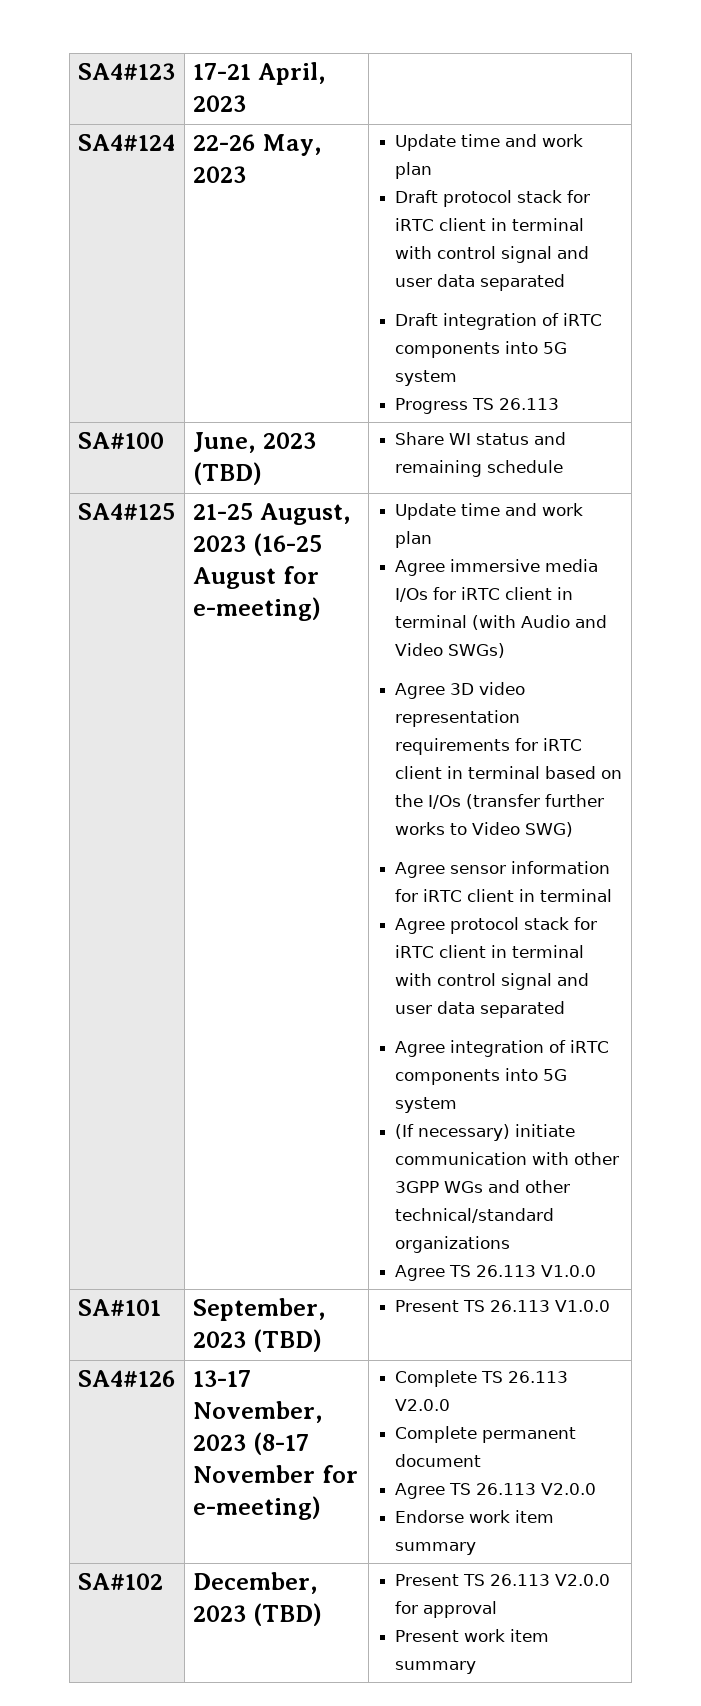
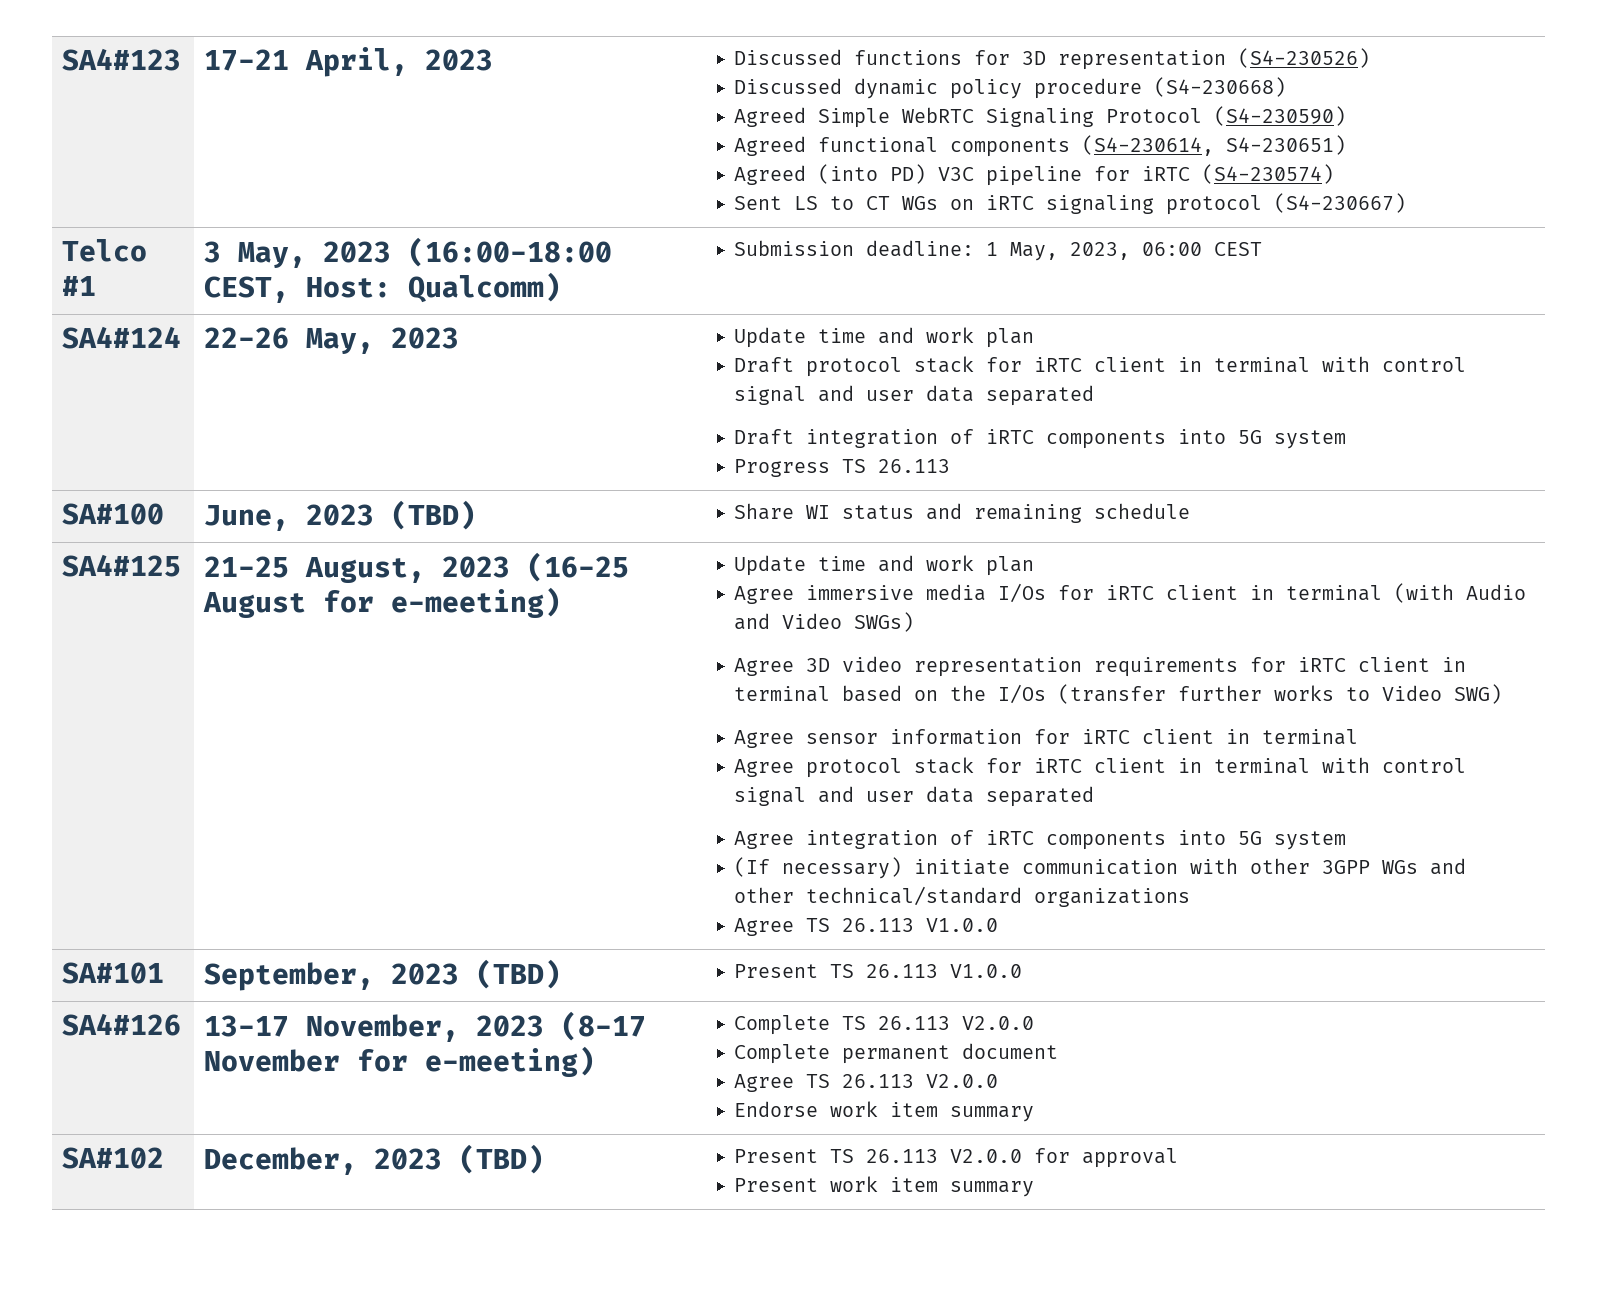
(246, 103) none -> [734,48,1371,70] [734,77,1287,99] [734,106,1347,128] [734,135,1347,157] [734,164,1335,186] [734,193,1407,215] [61,239,147,262] [61,276,96,296] [203,237,612,268] [203,272,561,303] [734,240,1263,261] Discussed functions for 3D representation (S4-230526) // Discussed dynamic policy procedure (S4-230668) // Agreed Simple WebRTC Signaling Protocol (S4-230590) // Agreed functional components (S4-230614, S4-230651) // Agreed (into PD) V3C pipeline for iRTC (S4-230574) // Sent LS to CT WGs on iRTC signaling protocol (S4-230667) // Telco #1 | 3 May, 2023 (16:00-18:00 CEST, Host: Qualcomm) | Submission deadline: 1 May, 2023, 06:00 CEST

